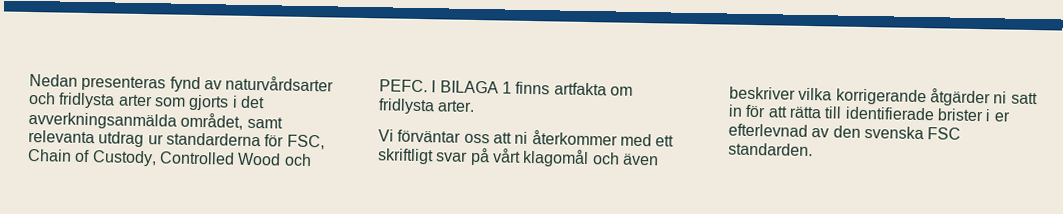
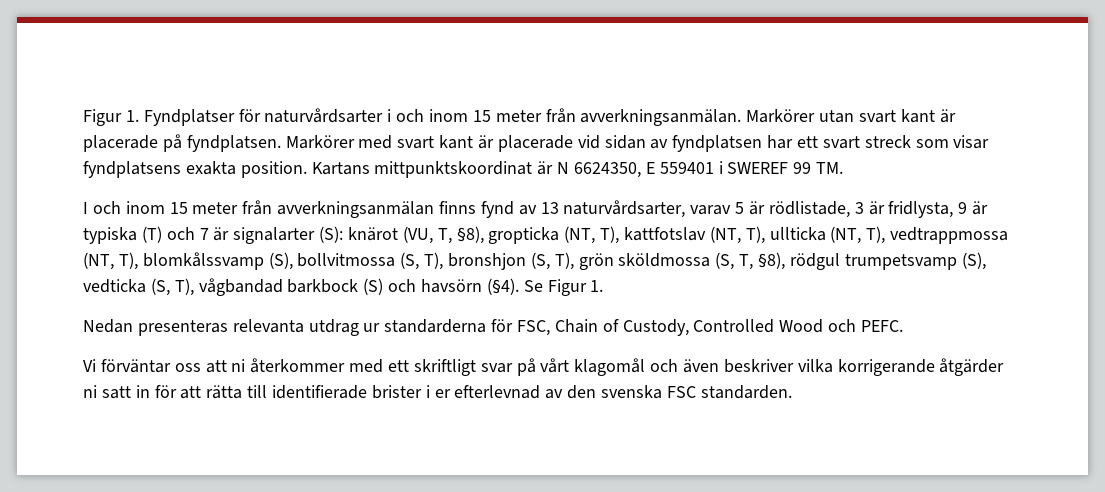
[29,73,335,93] [28,91,265,111] [28,111,283,130] Nedan presenteras fynd av naturvårdsarter och fridlysta arter som gjorts i det avverkningsanmälda området, samt -> [83,108,956,126] [83,134,990,152] [83,161,844,178] [83,200,989,218] [83,226,1009,244] [83,252,986,270] [83,278,604,296] [83,319,228,336] Figur 1. Fyndplatser för naturvårdsarter i och inom 15 meter från avverkningsanmälan. Markörer utan svart kant är placerade på fyndplatsen. Markörer med svart kant är placerade vid sidan av fyndplatsen har ett svart streck som visar fyndplatsens exakta position. Kartans mittpunktskoordinat är N 6624350, E 559401 i SWEREF 99 TM. // I och inom 15 meter från avverkningsanmälan finns fynd av 13 naturvårdsarter, varav 5 är rödlistade, 3 är fridlysta, 9 är typiska (T) och 7 är signalarter (S): knärot (VU, T, §8), gropticka (NT, T), kattfotslav (NT, T), ullticka (NT, T), vedtrappmossa (NT, T), blomkålssvamp (S), bollvitmossa (S, T), bronshjon (S, T), grön sköldmossa (S, T, §8), rödgul trumpetsvamp (S), vedticka (S, T), vågbandad barkbock (S) och havsörn (§4). Se Figur 1. // Nedan presenteras
[431,80,633,96] [378,98,476,115] I BILAGA 1 finns artfakta om fridlysta arter. -> (904, 326) none

